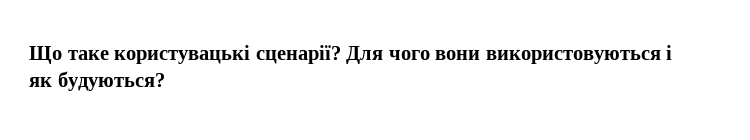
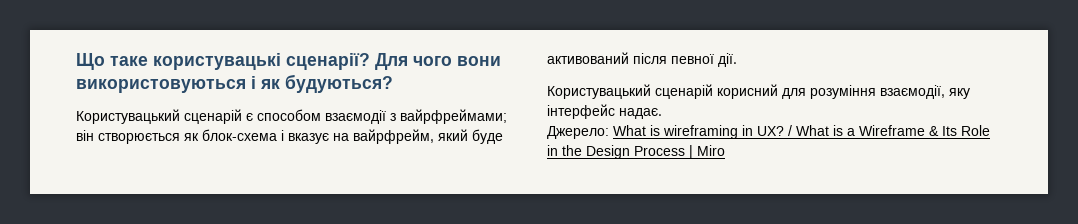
(165, 81) none -> [76,109,507,124] [76,129,503,144] [547,52,737,67] [547,84,970,99] [547,104,662,119] [547,125,990,139] [547,145,725,159] // Користувацький сценарій є способом взаємодії з вайрфреймами; він створюється як блок-схема і вказує на вайрфрейм, який буде активований після певної дії. // Користувацький сценарій корисний для розуміння взаємодії, яку інтерфейс надає. // Джерело: What is wireframing in UX? / What is a Wireframe & Its Role in the Design Process | Miro

